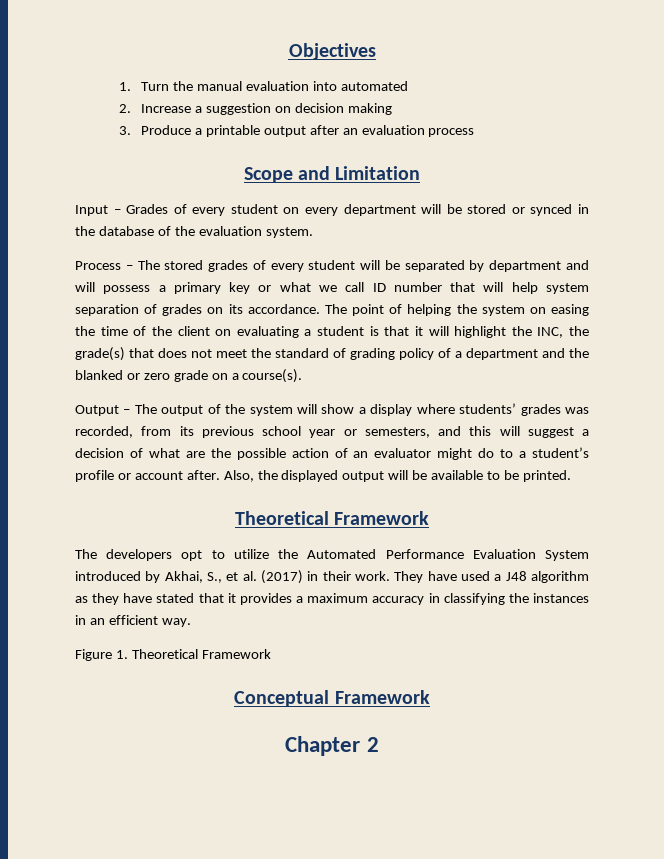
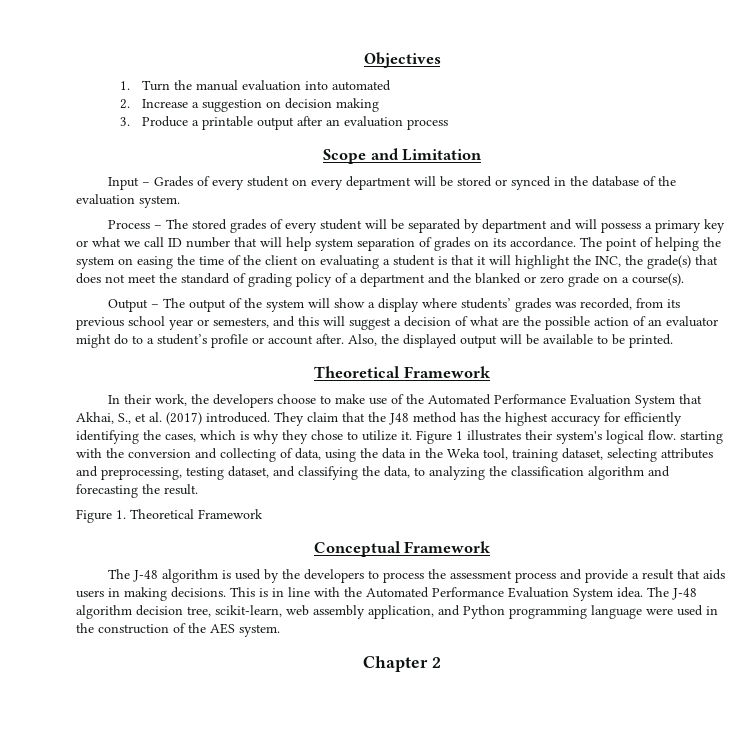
[75,549,589,561] [75,571,161,583] The developers opt to utilize the Automated Performance Evaluation System introduced by -> [108,394,703,408] In their work, the developers choose to make use of the Automated Performance Evaluation System that
[307,571,589,583] [75,593,589,605] [75,615,191,627] in their work. They have used a J48 algorithm as they have stated that it provides a maximum accuracy in classifying the instances in an efficient way. -> [206,412,682,426] [76,430,723,444] [76,448,713,462] [76,466,670,480] [76,484,198,498] introduced. They claim that the J48 method has the highest accuracy for efficiently identifying the cases, which is why they chose to utilize it. Figure 1 illustrates their system's logical flow. starting with the conversion and collecting of data, using the data in the Weka tool, training dataset, selecting attributes and preprocessing, testing dataset, and classifying the data, to analyzing the classification algorithm and forecasting the result.
(430, 697) none -> [108,569,726,583] [76,587,697,601] [76,605,718,619] [76,623,280,637] // The J-48 algorithm is used by the developers to process the assessment process and provide a result that aids users in making decisions. This is in line with the Automated Performance Evaluation System idea. The J-48 algorithm decision tree, scikit-learn, web assembly application, and Python programming language were used in the construction of the AES system.

